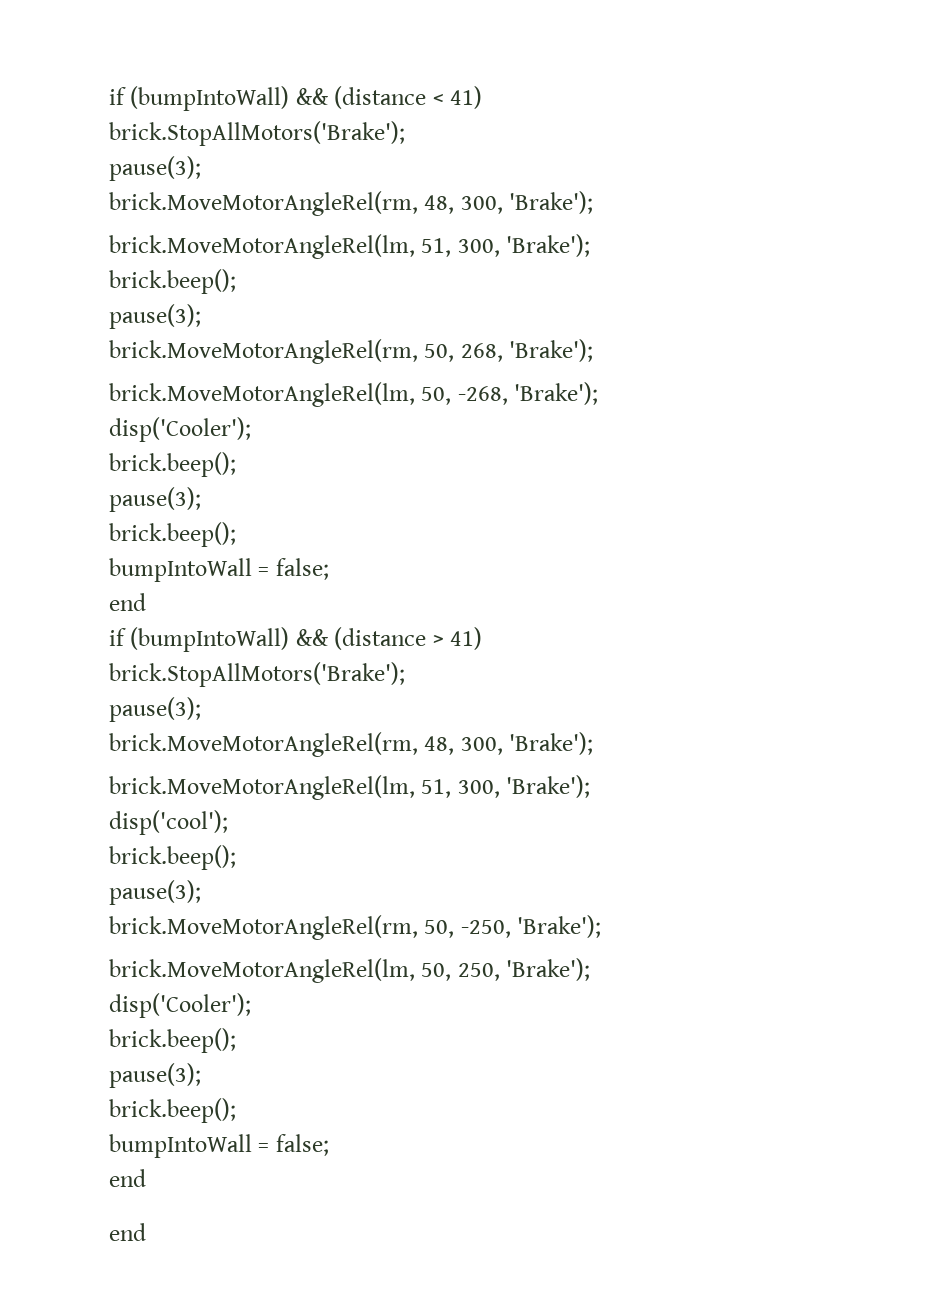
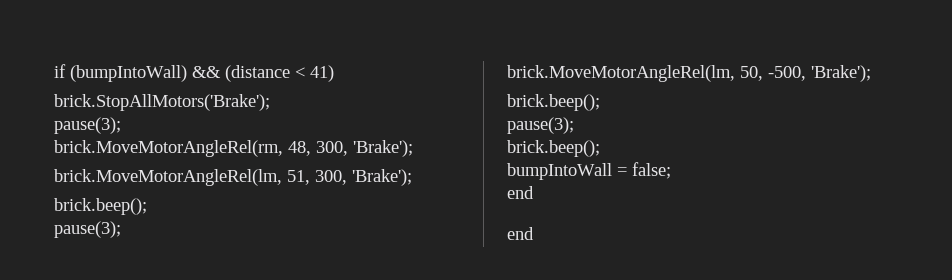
[109,339,594,364] [109,382,599,407] [109,417,251,442] [109,452,236,477] [109,487,201,512] [109,522,236,547] [109,558,329,582] [109,593,146,611] [109,627,483,652] [109,662,405,687] [109,697,201,722] [109,732,594,757] [109,775,591,800] [109,810,228,835] [109,845,236,870] [109,880,201,905] [109,915,602,940] [109,958,591,983] [109,993,251,1018] // brick.MoveMotorAngleRel(rm, 50, 268, 'Brake'); // brick.MoveMotorAngleRel(lm, 50, -268, 'Brake'); // disp('Cooler'); // brick.beep(); // pause(3); // brick.beep(); // bumpIntoWall = false; // end // if (bumpIntoWall) && (distance > 41) // brick.StopAllMotors('Brake'); // pause(3); // brick.MoveMotorAngleRel(rm, 48, 300, 'Brake'); // brick.MoveMotorAngleRel(lm, 51, 300, 'Brake'); // disp('cool'); // brick.beep(); // pause(3); // brick.MoveMotorAngleRel(rm, 50, -250, 'Brake'); // brick.MoveMotorAngleRel(lm, 50, 250, 'Brake'); // disp('Cooler'); -> [507,65,871,82] // brick.MoveMotorAngleRel(lm, 50, -500, 'Brake');

